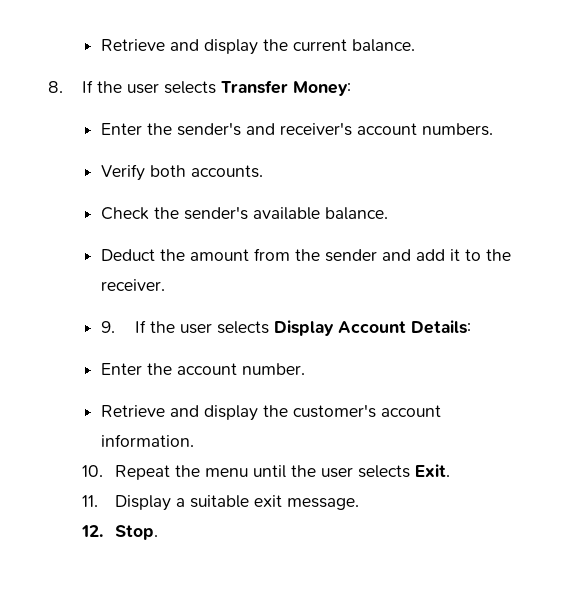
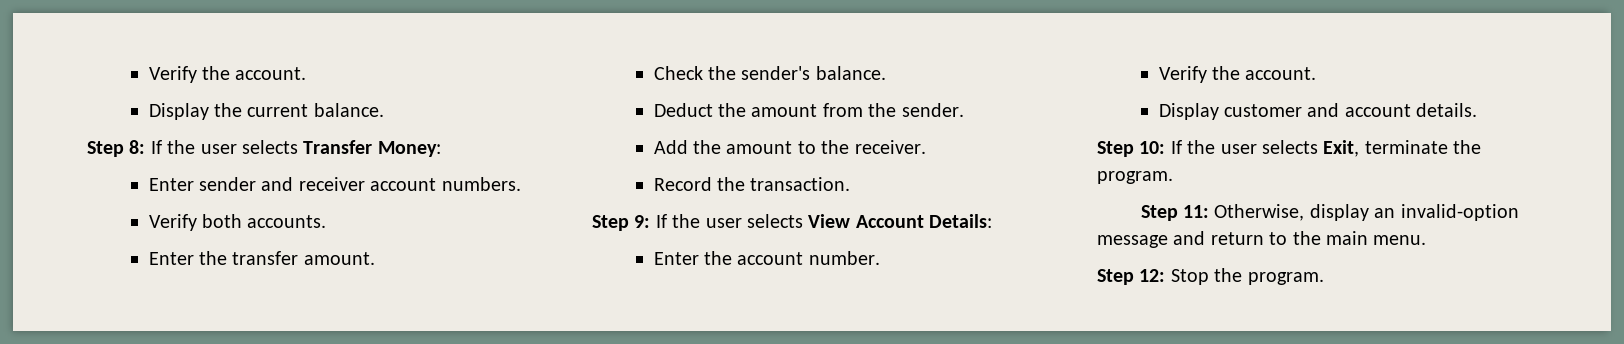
[100,39,258,55] Retrieve and display -> [148,66,307,83] [148,103,209,120] Verify the account. // Display
[48,81,63,93] 8. -> [87,140,146,157] Step 8:
[146,122,352,136] the sender's and receiver's -> [199,177,365,191] sender and receiver
(263, 171) none -> [148,251,375,265] // Enter the transfer amount.
[252,207,320,220] available -> (811, 73) none
[324,249,460,262] sender and add it -> [901,103,964,117] [653,140,793,154] sender. // Add the amount
[100,320,334,336] 9. If the user selects Display -> [653,177,851,191] [592,214,851,231] Record the transaction. // Step 9: If the user selects View
[100,404,441,421] [100,434,194,447] [81,464,451,480] [81,495,360,511] [80,525,159,540] Retrieve and display the customer's account information. // 10. Repeat the menu until the user selects Exit. // 11. Display a suitable exit message. // 12. Stop. -> [1158,66,1317,83] [1158,103,1478,120] [1097,140,1482,157] [1097,171,1173,184] [1140,204,1519,221] [1097,231,1427,248] [1097,268,1324,285] Verify the account. // Display customer and account details. // Step 10: If the user selects Exit, terminate the program. // Step 11: Otherwise, display an invalid-option message and return to the main menu. // Step 12: Stop the program.

